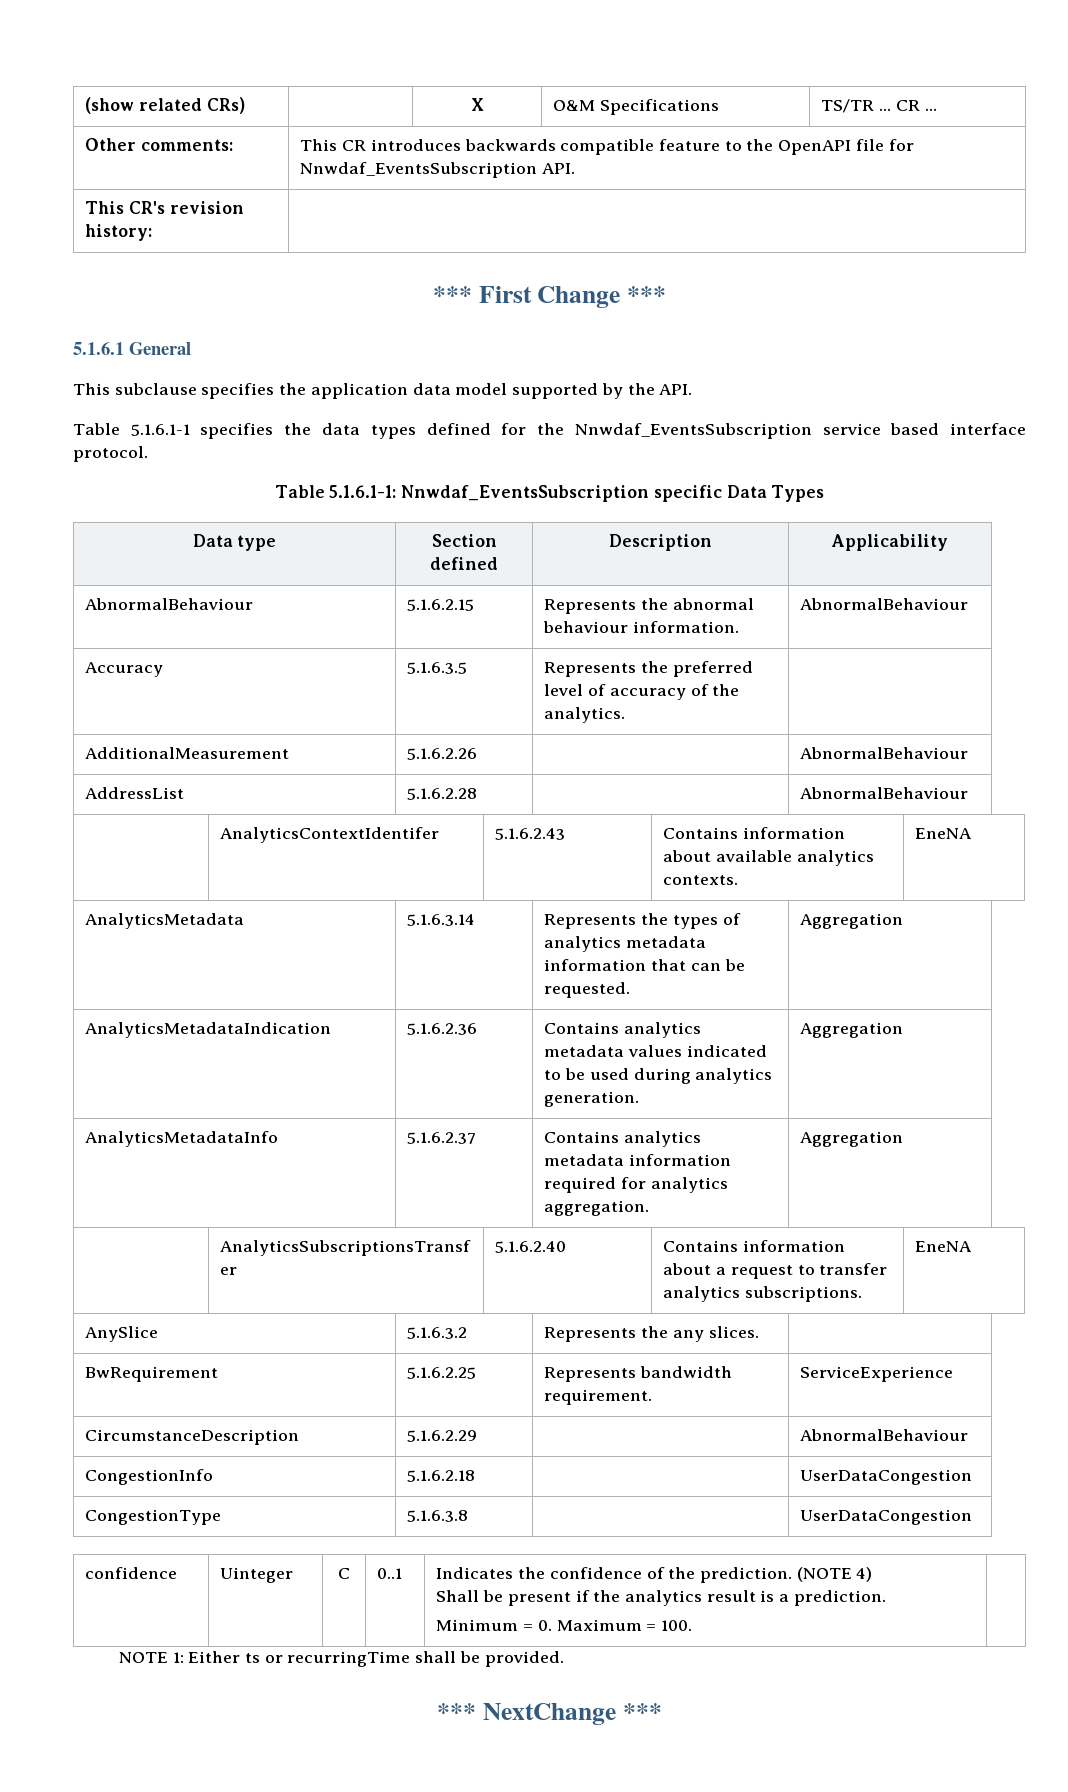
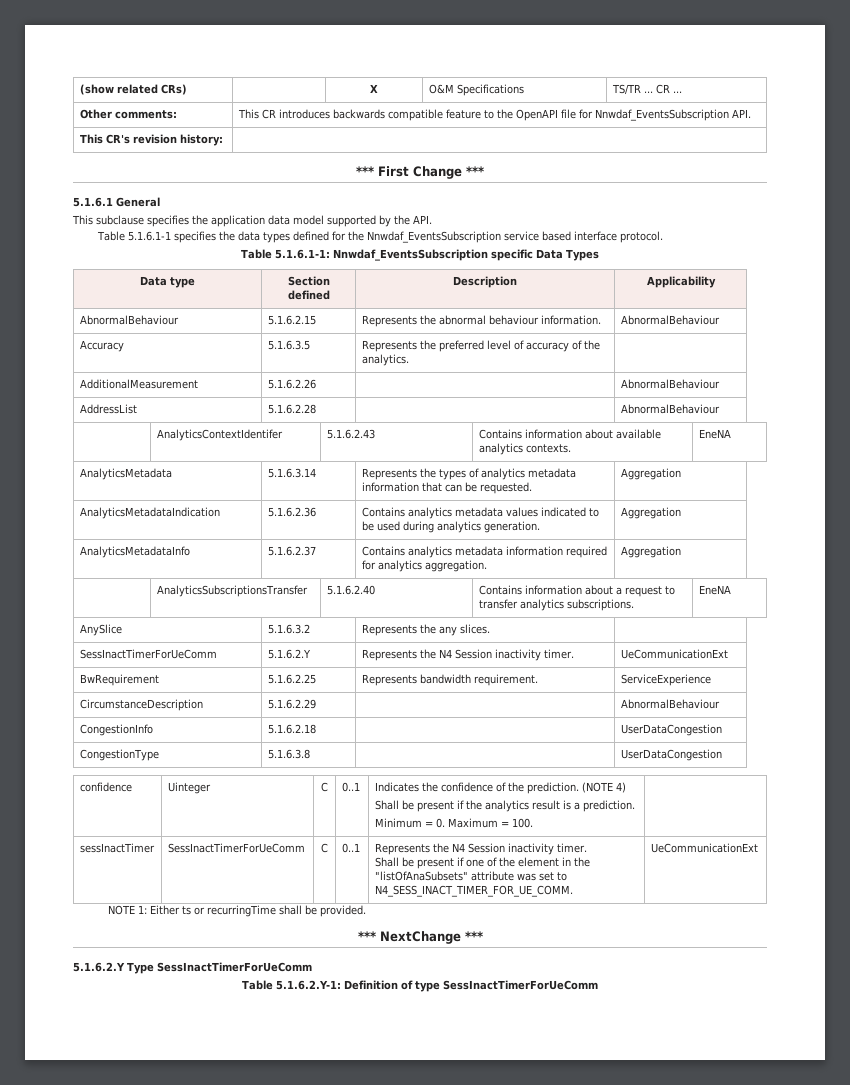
(759, 1332) none -> [79,649,217,659] [267,649,311,659] [361,649,574,661] [620,649,728,659] // SessInactTimerForUeComm | 5.1.6.2.Y | Represents the N4 Session inactivity timer. | UeCommunicationExt
(692, 1625) none -> [79,843,155,853] [167,843,305,853] [321,843,328,853] [341,843,360,853] [374,843,587,855] [374,857,590,869] [374,871,567,881] [374,885,573,897] [650,843,758,853] // sessInactTimer | SessInactTimerForUeComm | C | 0..1 | Represents the N4 Session inactivity timer. // Shall be present if one of the element in the "listOfAnaSubsets" attribute was set to N4_SESS_INACT_TIMER_FOR_UE_COMM. | UeCommunicationExt
(662, 1711) none -> [73,962,312,974] [241,980,599,992] // 5.1.6.2.Y Type SessInactTimerForUeComm // Table 5.1.6.2.Y-1: Definition of type SessInactTimerForUeComm

